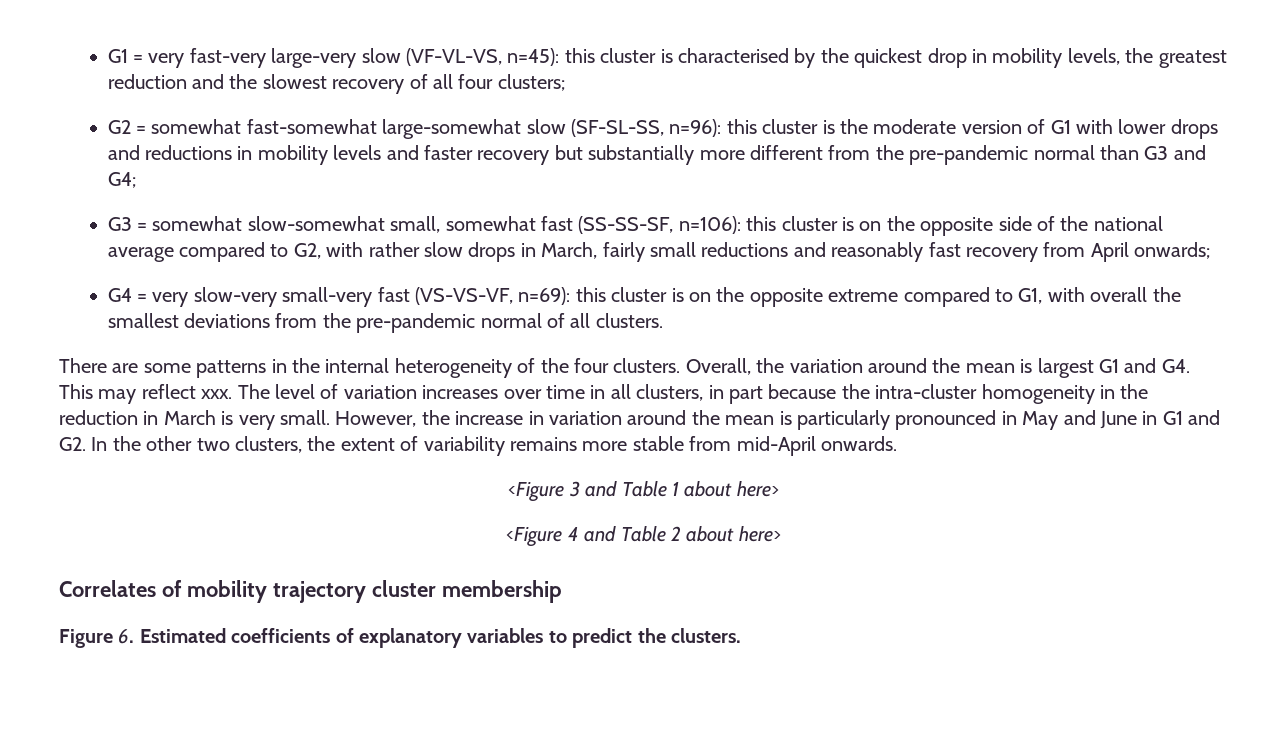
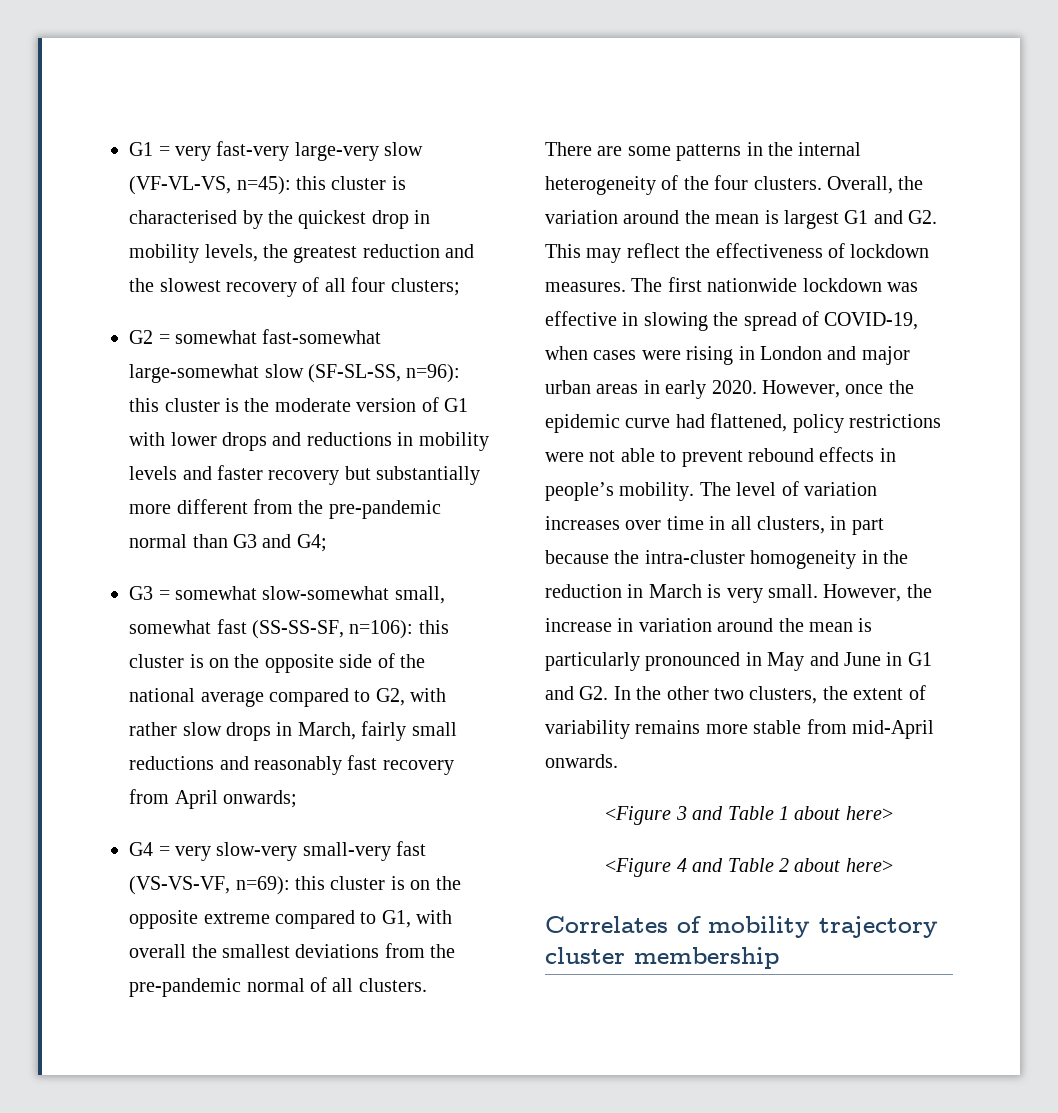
[1161,359,1190,373] G4. -> [908,210,938,224] G2.
[201,389,233,399] xxx. -> [685,243,930,258] [545,277,918,292] [545,311,919,331] [545,346,910,365] [545,380,914,399] [545,413,941,433] [545,447,896,467] [545,482,695,501] the effectiveness of lockdown measures. The first nationwide lockdown was effective in slowing the spread of COVID-19, when cases were rising in London and major urban areas in early 2020. However, once the epidemic curve had flattened, policy restrictions were not able to prevent rebound effects in people’s mobility.
[59,628,741,648] // Figure 6. Estimated coefficients of explanatory variables to predict the clusters. -> (779, 958) none

